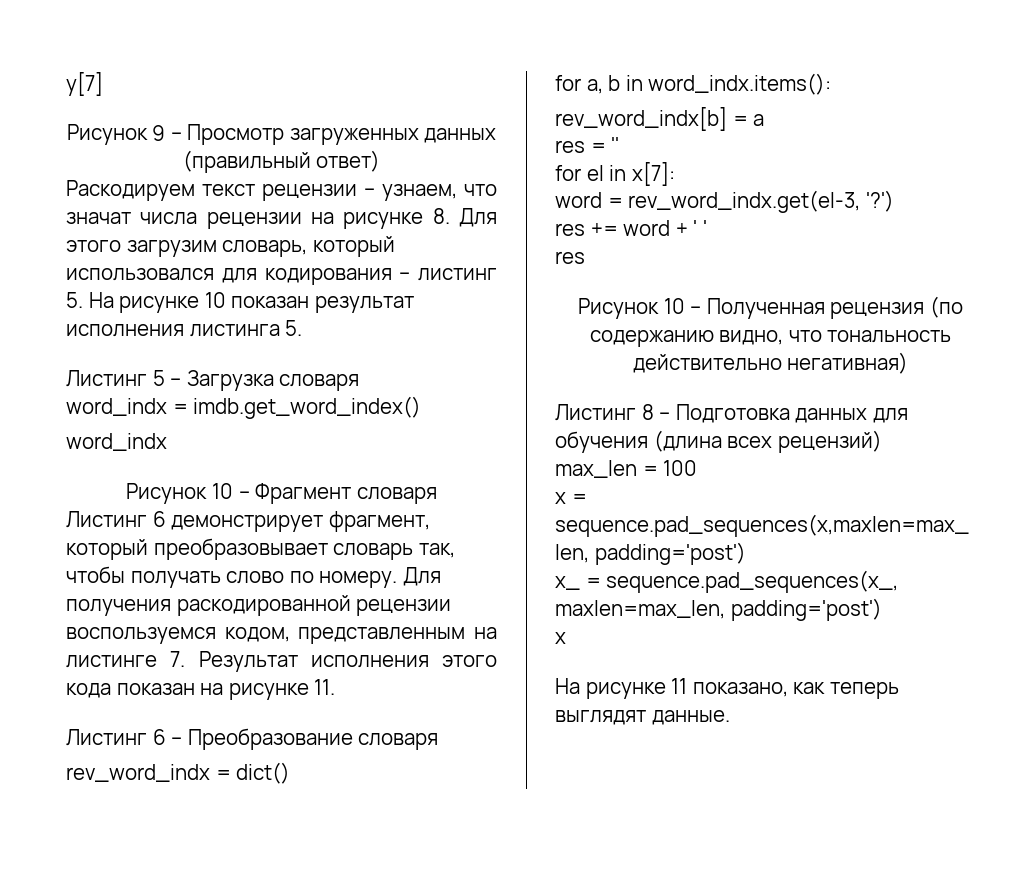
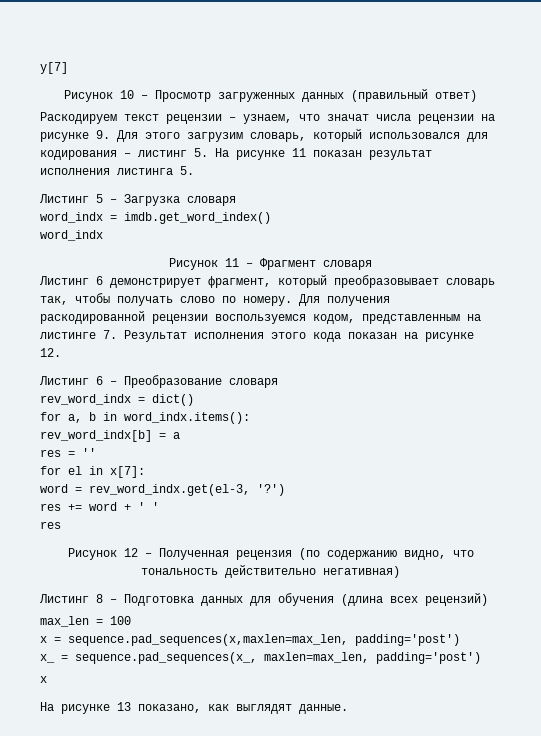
[152,125,166,141] 9 -> [120,90,134,99] 10
[432,208,450,224] 8. -> [96,130,110,139] 9.
[204,292,226,308] 10 -> [292,148,306,157] 11
[211,483,233,499] 10 -> [225,258,239,267] 11
[314,679,336,695] 11. -> [40,348,61,357] 12.
[663,298,685,314] 10 -> [123,548,138,557] 12
[671,678,688,694] 11 -> [117,702,131,711] 13
[829,682,899,699] теперь -> (229, 707) none

